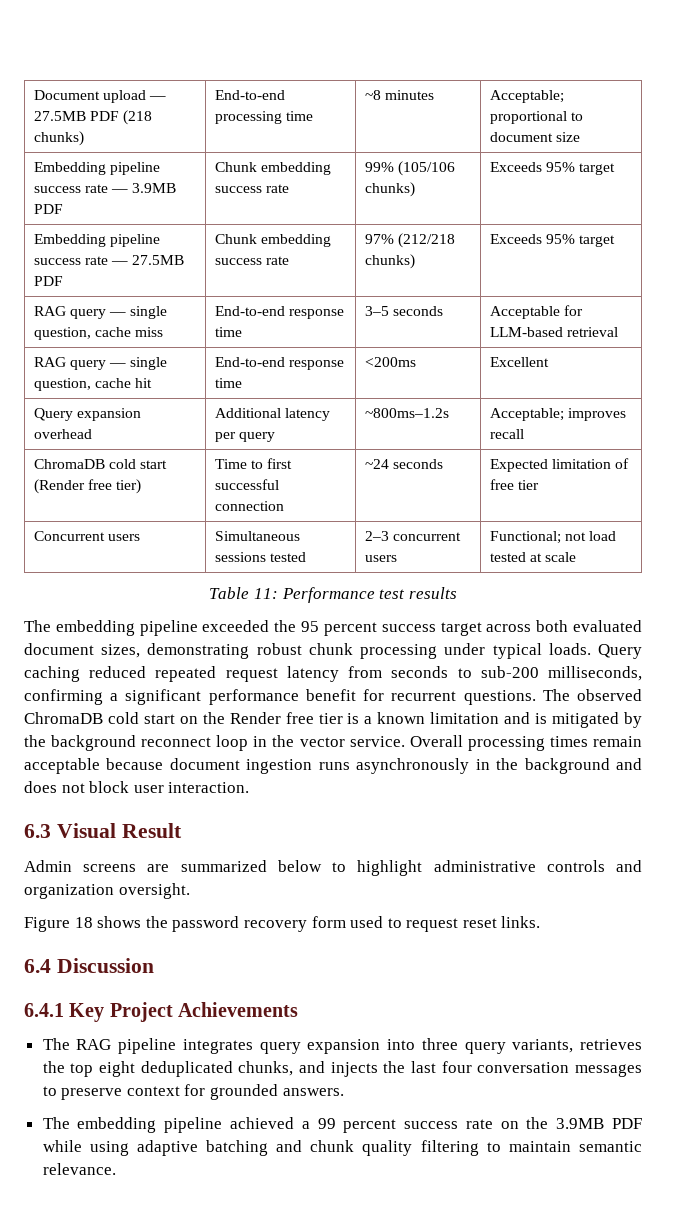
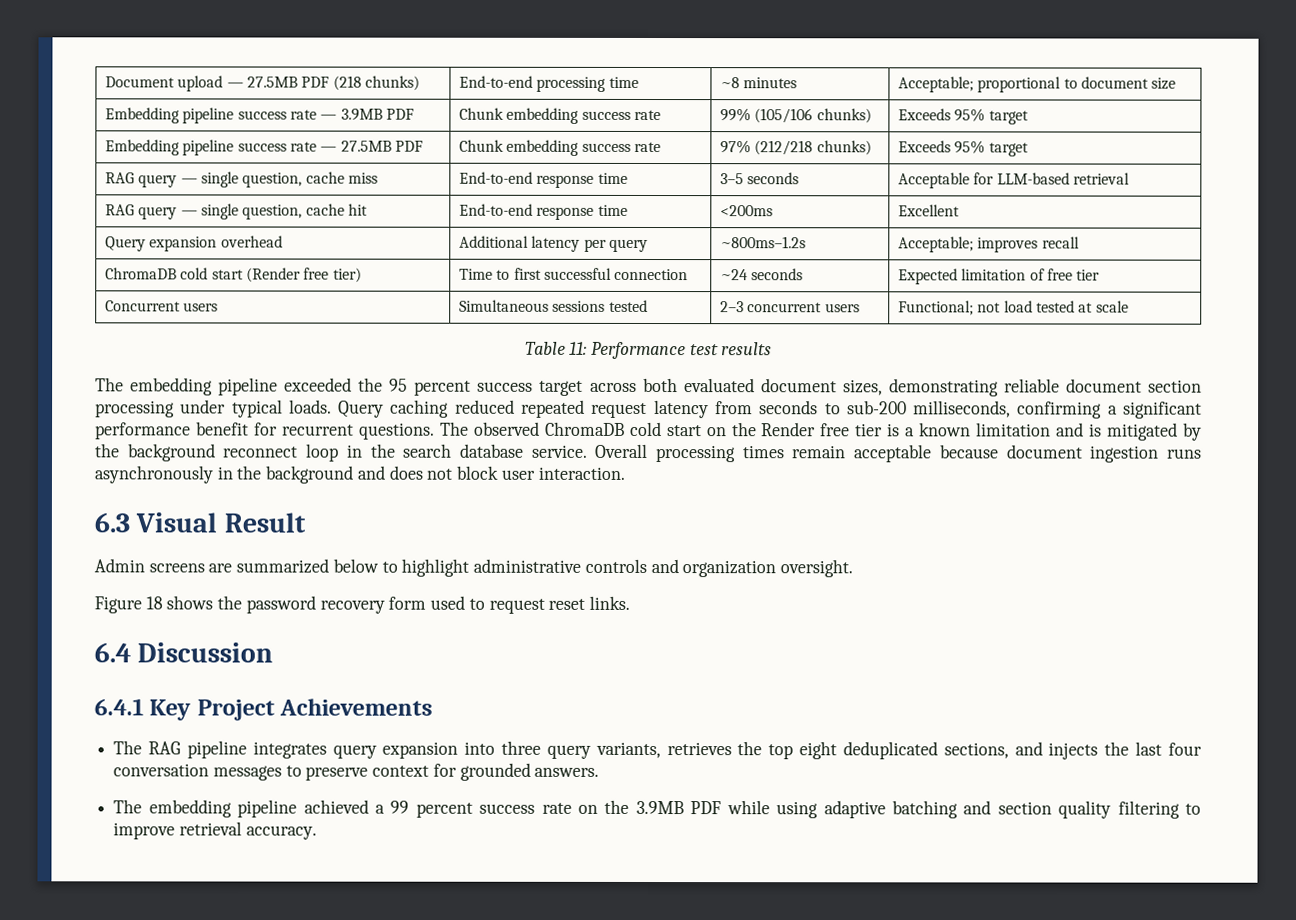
[256,643,353,655] robust chunk -> [1003,378,1202,393] reliable document section
[299,737,345,747] vector -> [403,443,524,458] search database
[238,1061,294,1076] chunks, -> [943,742,1009,759] sections,
[310,1140,355,1152] chunk -> [997,801,1052,815] section
[508,1141,642,1152] [42,1163,116,1175] maintain semantic relevance. -> [113,821,317,840] improve retrieval accuracy.

